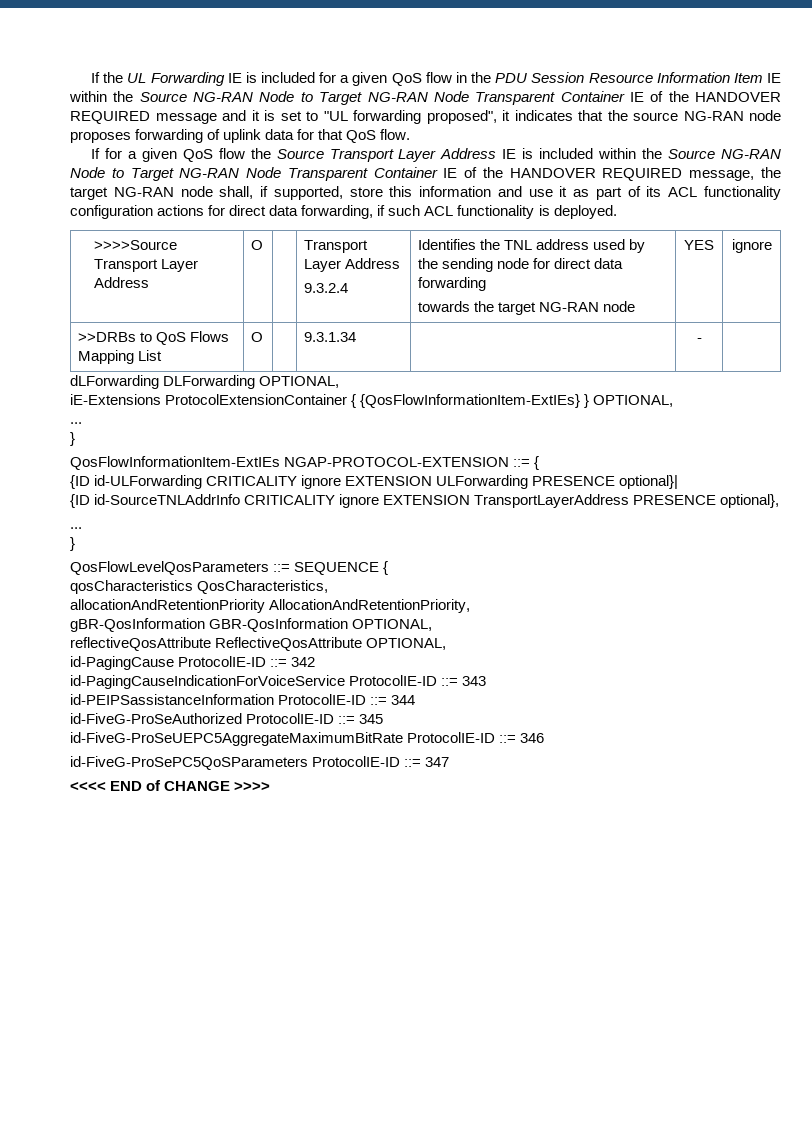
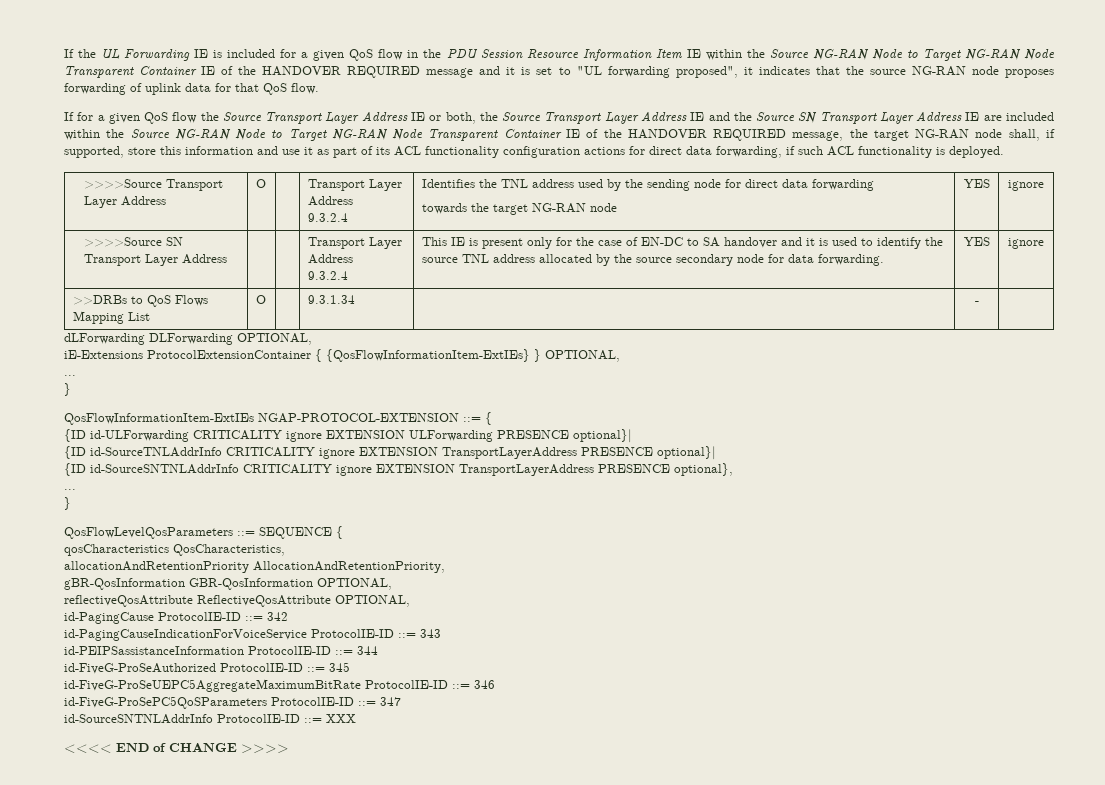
[522,148,534,159] is -> [429,111,1002,124] or both, the Source Transport Layer Address IE and the Source SN Transport Layer Address IE are
(772, 246) none -> [84,237,184,247] [84,254,228,266] [307,237,402,249] [307,254,353,264] [307,271,348,280] [421,237,943,249] [421,254,884,266] [963,237,990,246] [1008,238,1044,249] // >>>>Source SN Transport Layer Address | | | Transport Layer Address // 9.3.2.4 | This IE is present only for the case of EN-DC to SA handover and it is used to identify the source TNL address allocated by the source secondary node for data forwarding. | YES | ignore
(717, 500) none -> [657,446,716,460] [64,463,670,476] optional}| // {ID id-SourceSNTNLAddrInfo CRITICALITY ignore EXTENSION TransportLayerAddress PRESENCE
(450, 762) none -> [64,714,356,724] // id-SourceSNTNLAddrInfo ProtocolIE-ID ::= XXX

